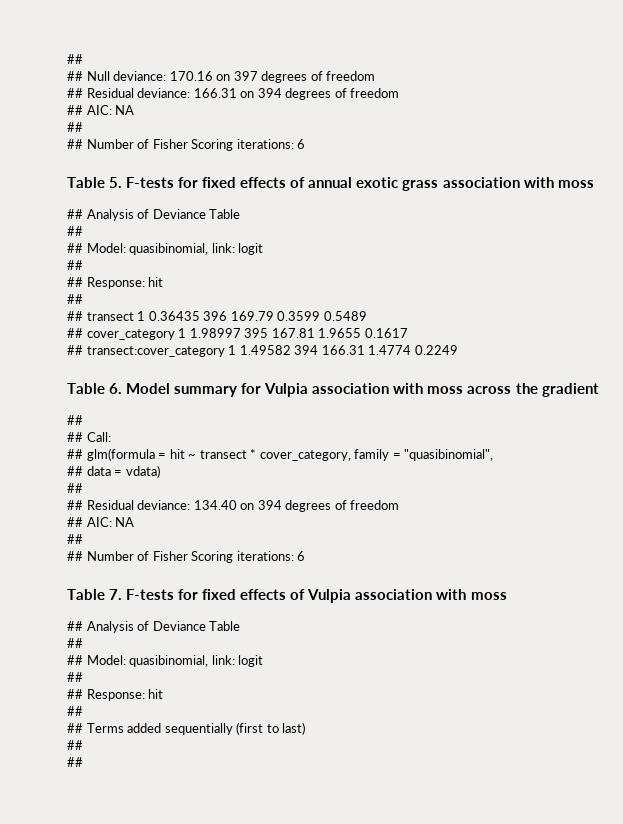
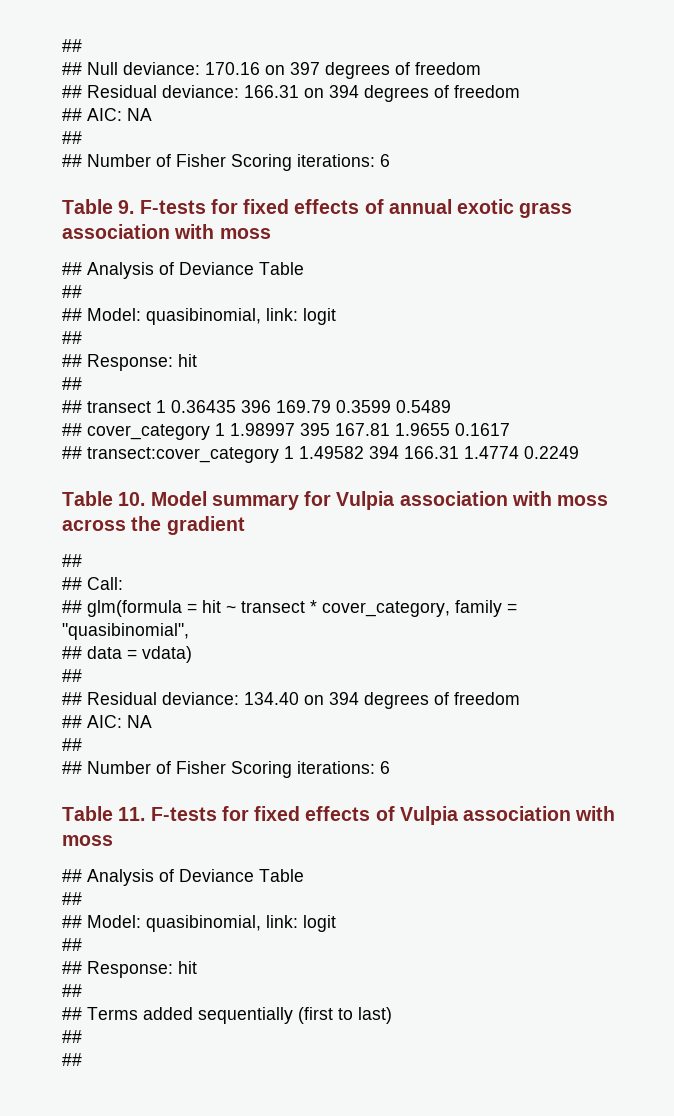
[109,177,123,188] 5. -> [118,200,135,214] 9.
[109,383,123,394] 6. -> [118,492,146,506] 10.
[109,589,123,600] 7. -> [118,807,146,821] 11.

